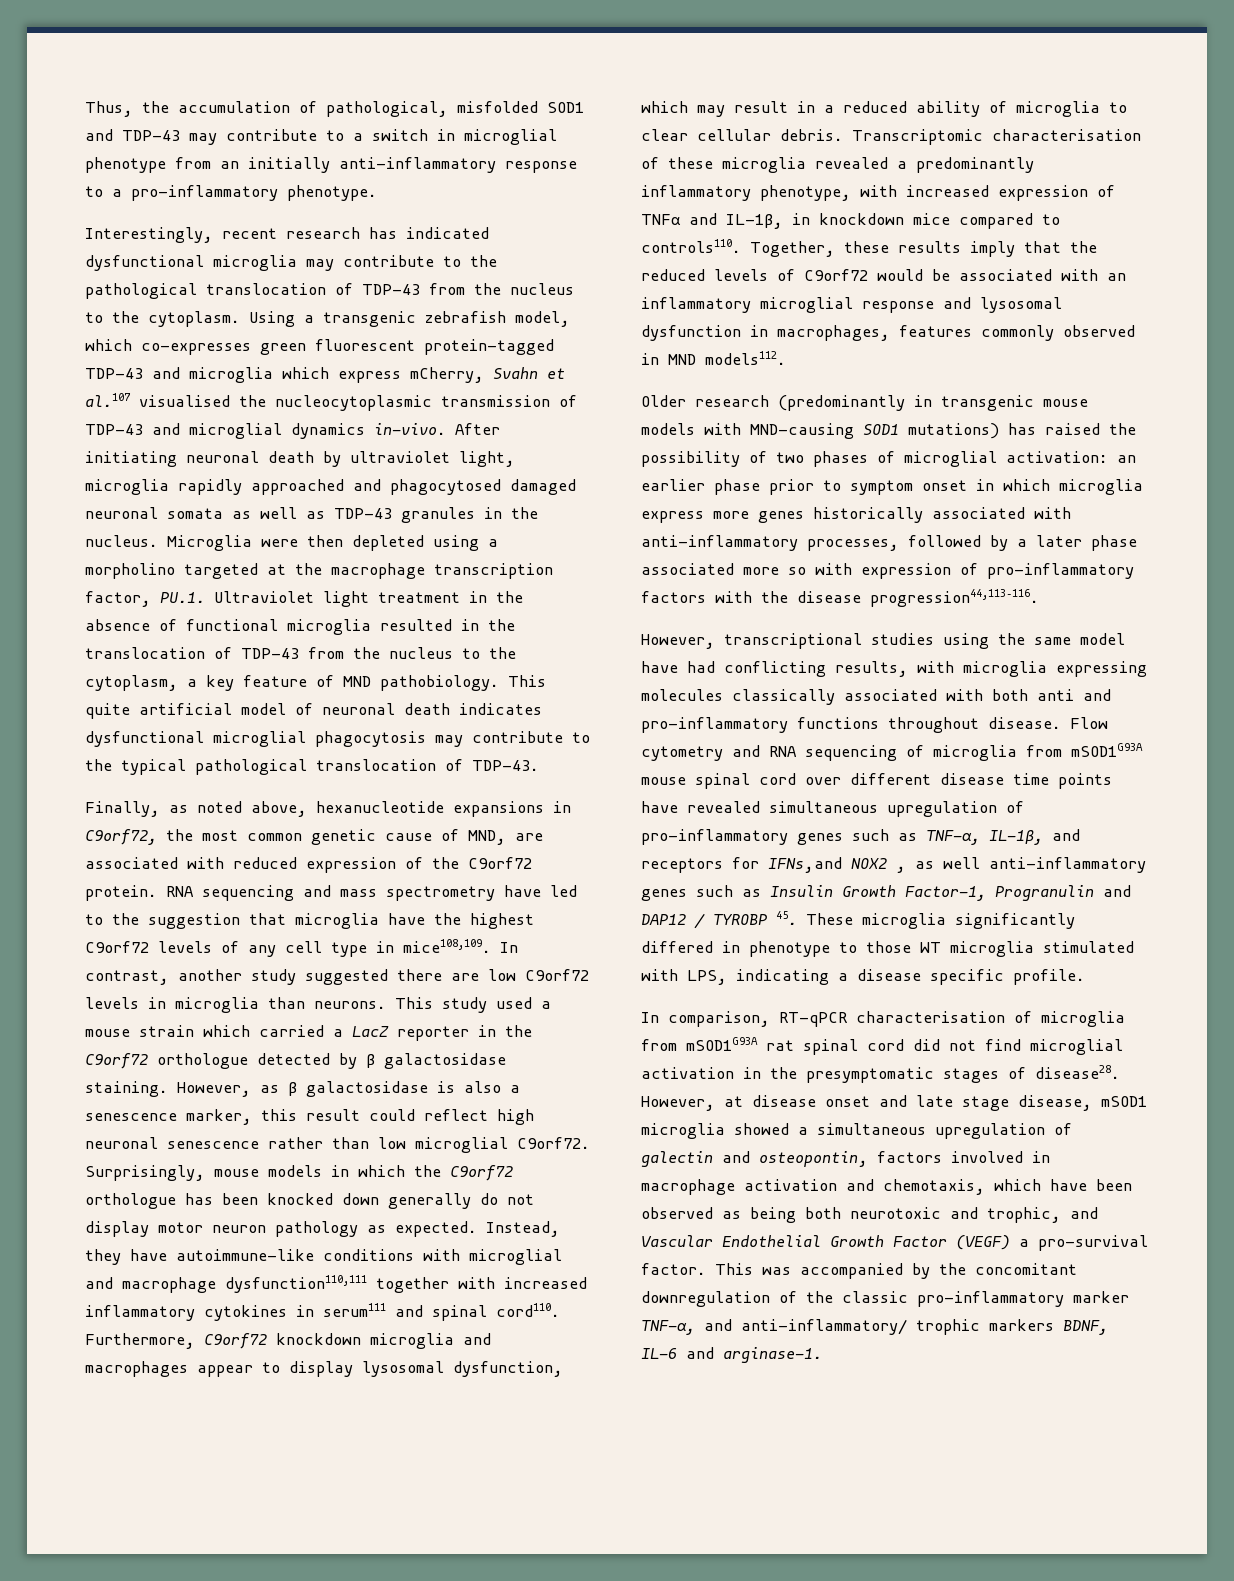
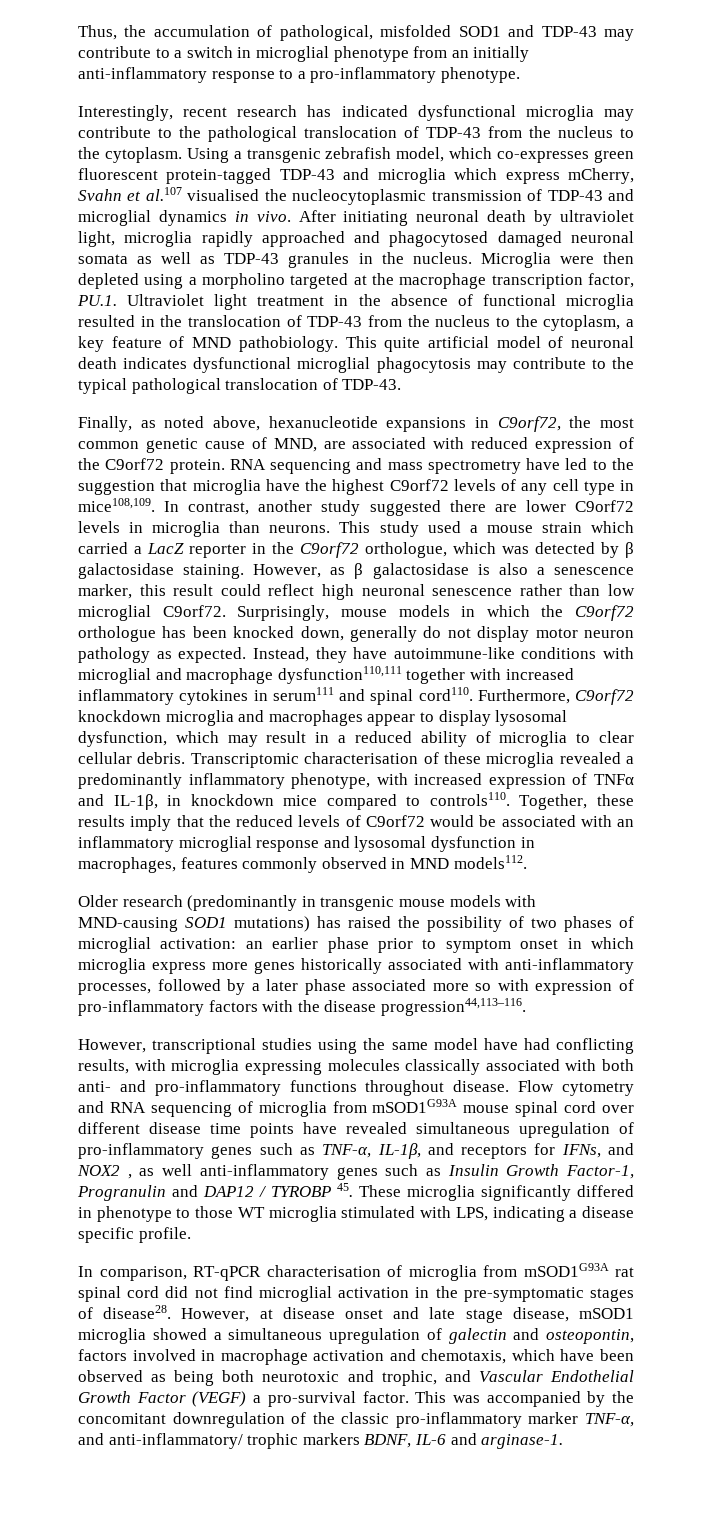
[374,423,446,435] in-vivo. -> [234,211,291,222] in vivo.
[488,969,516,981] low -> [525,500,566,512] lower
[157,1053,248,1069] orthologue -> [365,542,529,558] orthologue, which was
[342,1193,379,1205] down -> [300,626,344,641] down,
[1037,689,1074,701] anti -> [78,1081,111,1092] anti-
[768,857,842,873] IFNs,and -> [561,1143,634,1158] IFNs, and
[806,1067,934,1083] presymptomatic -> [463,1287,584,1302] pre-symptomatic

